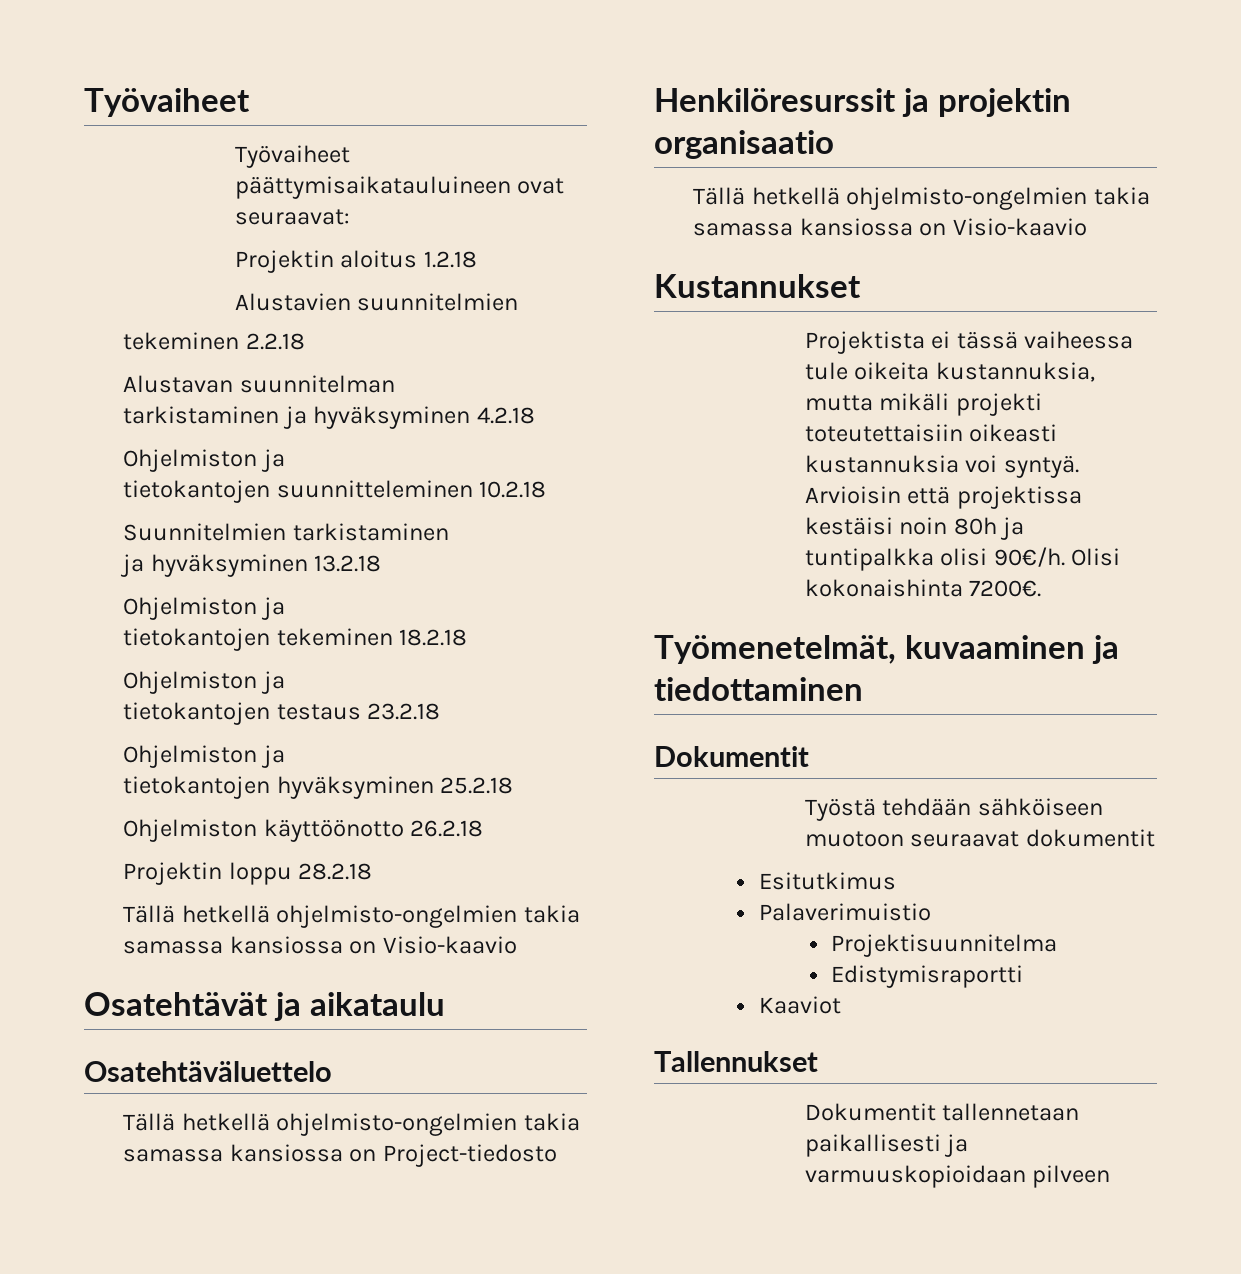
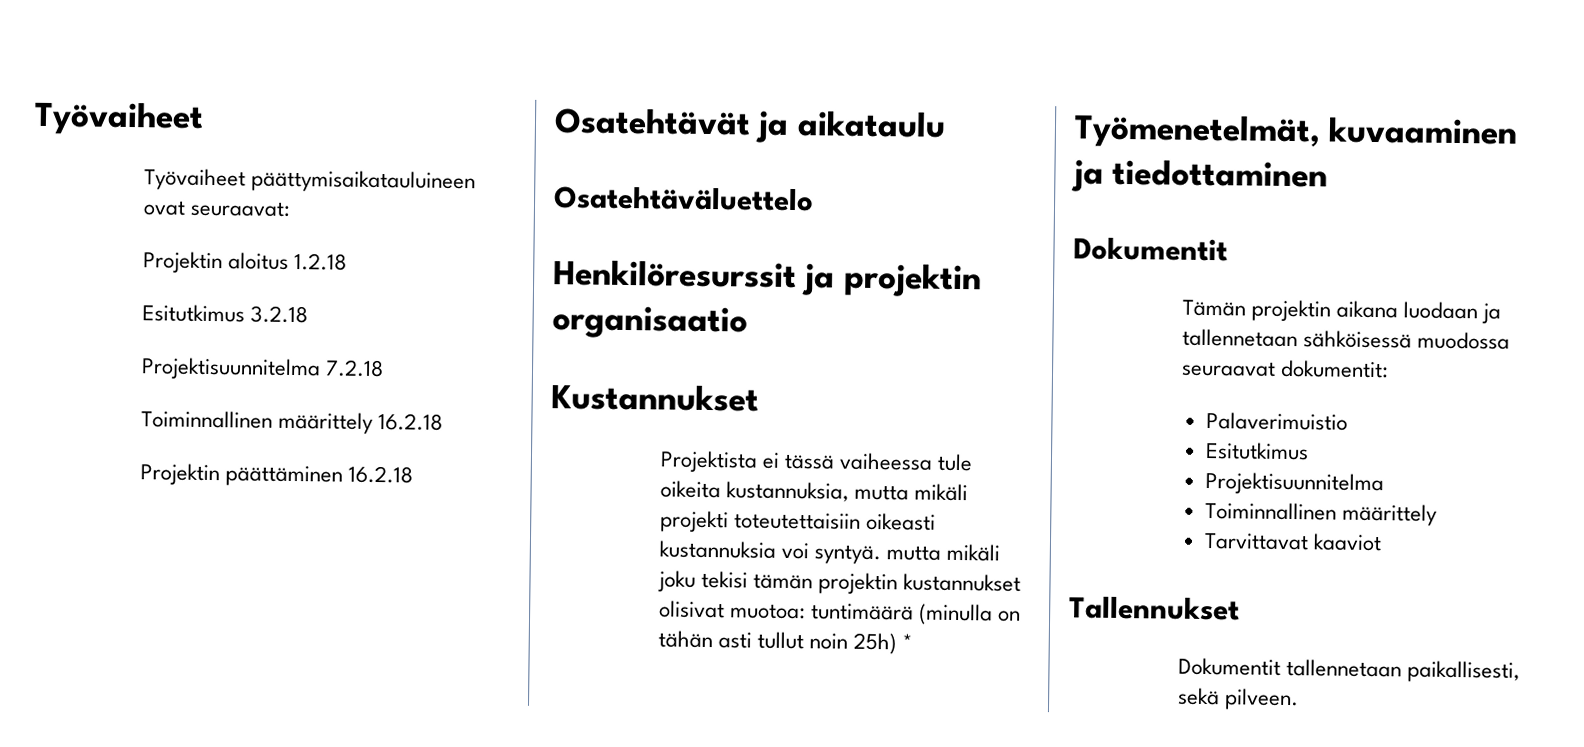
[234,293,519,311] [123,332,305,350] [123,375,395,393] [123,406,535,429] [123,449,285,472] [123,480,547,503] [123,523,449,541] [120,554,382,577] [123,597,285,620] [123,628,468,651] [123,671,285,694] [123,702,441,725] [123,745,285,768] [123,776,514,799] [123,819,484,842] [123,862,373,885] [123,905,580,928] [123,936,517,954] [84,992,445,1021] [84,1061,332,1082] [123,1113,580,1136] [123,1144,557,1167] [654,88,1071,117] [654,130,834,159] [693,187,1150,210] [693,218,1087,236] Alustavien suunnitelmien // tekeminen 2.2.18 // Alustavan suunnitelman // tarkistaminen ja hyväksyminen 4.2.18 // Ohjelmiston ja // tietokantojen suunnitteleminen 10.2.18 // Suunnitelmien tarkistaminen // ja hyväksyminen 13.2.18 // Ohjelmiston ja // tietokantojen tekeminen 18.2.18 // Ohjelmiston ja // tietokantojen testaus 23.2.18 // Ohjelmiston ja // tietokantojen hyväksyminen 25.2.18 // Ohjelmiston käyttöönotto 26.2.18 // Projektin loppu 28.2.18 // Tällä hetkellä ohjelmisto-ongelmien takia samassa kansiossa on Visio-kaavio // Osatehtävät ja aikataulu // Osatehtäväluettelo // Tällä hetkellä ohjelmisto-ongelmien takia samassa kansiossa on Project-tiedosto // Henkilöresurssit ja projektin organisaatio // Tällä hetkellä ohjelmisto-ongelmien takia samassa kansiossa on Visio-kaavio -> [142,304,309,324] [141,357,385,381] [141,410,444,434] [140,463,414,487] [554,107,946,143] [553,186,814,212] [553,259,982,298] [552,305,748,340] Esitutkimus 3.2.18 // Projektisuunnitelma 7.2.18 // Toiminnallinen määrittely 16.2.18 // Projektin päättäminen 16.2.18 // Osatehtävät ja aikataulu // Osatehtäväluettelo // Henkilöresurssit ja projektin organisaatio
[804,486,1082,509] [804,517,1025,540] [804,547,1121,571] [804,579,1042,597] Arvioisin että projektissa kestäisi noin 80h ja tuntipalkka olisi 90€/h. Olisi kokonaishinta 7200€. -> [886,543,1001,562] [657,570,1022,595] [659,600,1022,626] [658,630,914,655] mutta mikäli joku tekisi tämän projektin kustannukset olisivat muotoa: tuntimäärä (minulla on tähän asti tullut noin 25h) *
[804,798,1103,821] [804,829,1155,847] [758,872,896,890] [758,903,931,921] Työstä tehdään sähköiseen muotoon seuraavat dokumentit // Esitutkimus // Palaverimuistio -> [1182,299,1502,324] [1182,328,1511,350] [1182,359,1390,379] [1205,411,1348,431] [1205,441,1309,461] Tämän projektin aikana luodaan ja tallennetaan sähköisessä muodossa seuraavat dokumentit: // Palaverimuistio // Esitutkimus
[831,965,1024,988] [758,996,841,1014] Edistymisraportti // Kaaviot -> [1204,501,1437,526] [1203,532,1382,552] Toiminnallinen määrittely // Tarvittavat kaaviot
[804,1134,969,1157] [804,1165,1111,1188] paikallisesti ja varmuuskopioidaan pilveen -> [1407,660,1521,683] [1178,687,1300,711] paikallisesti, sekä pilveen.

